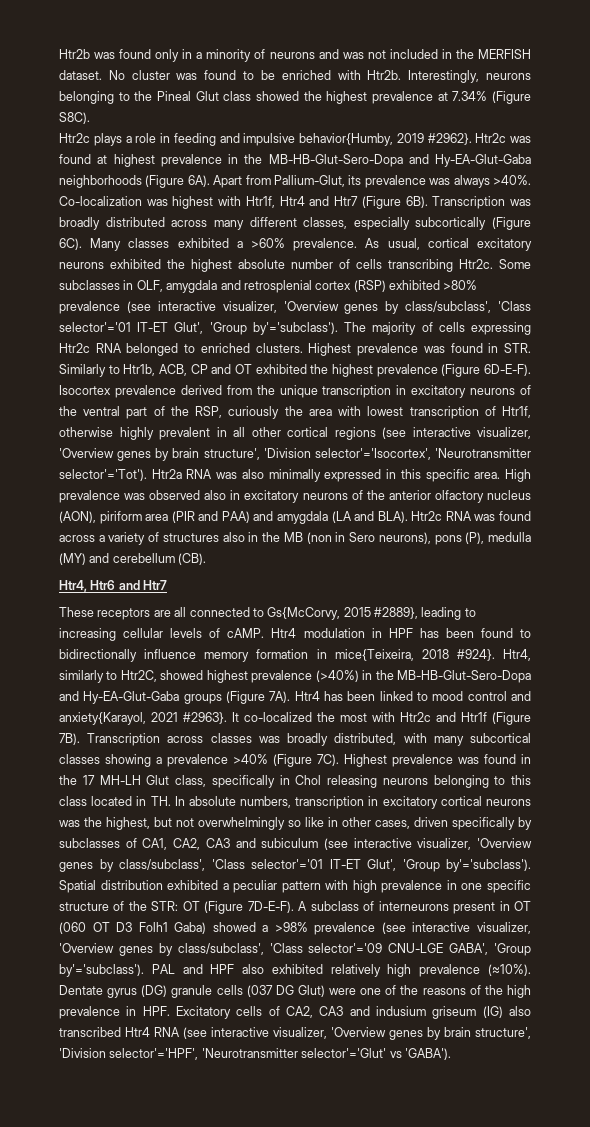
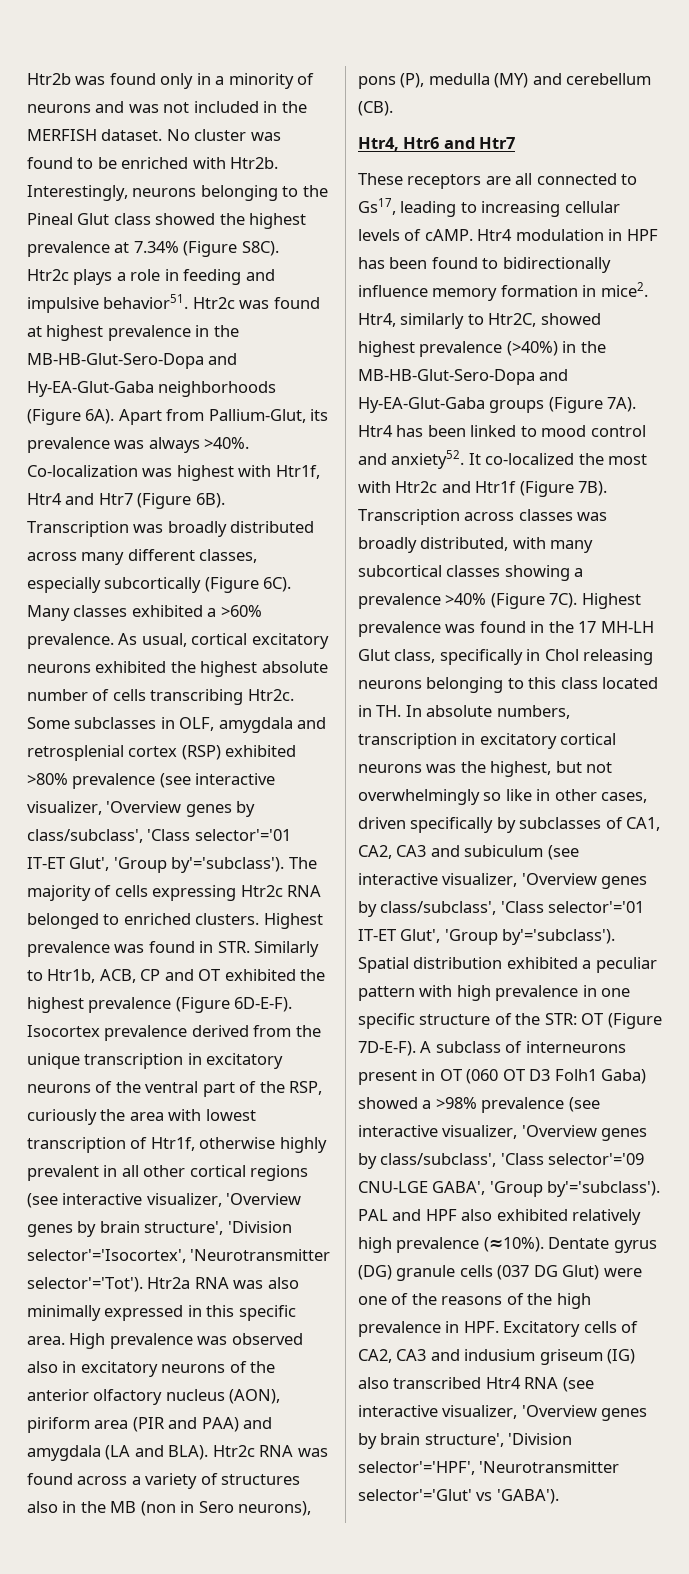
[299,133,472,146] behavior{Humby, 2019 #2962}. -> [103,294,189,309] behavior51.
[267,607,418,620] Gs{McCorvy, 2015 #2889}, -> [358,198,396,215] Gs17,
[334,649,495,661] mice{Teixeira, 2018 #924}. -> [600,282,648,297] mice2.
[59,712,227,725] anxiety{Karayol, 2021 #2963}. -> [391,450,465,469] anxiety52.

